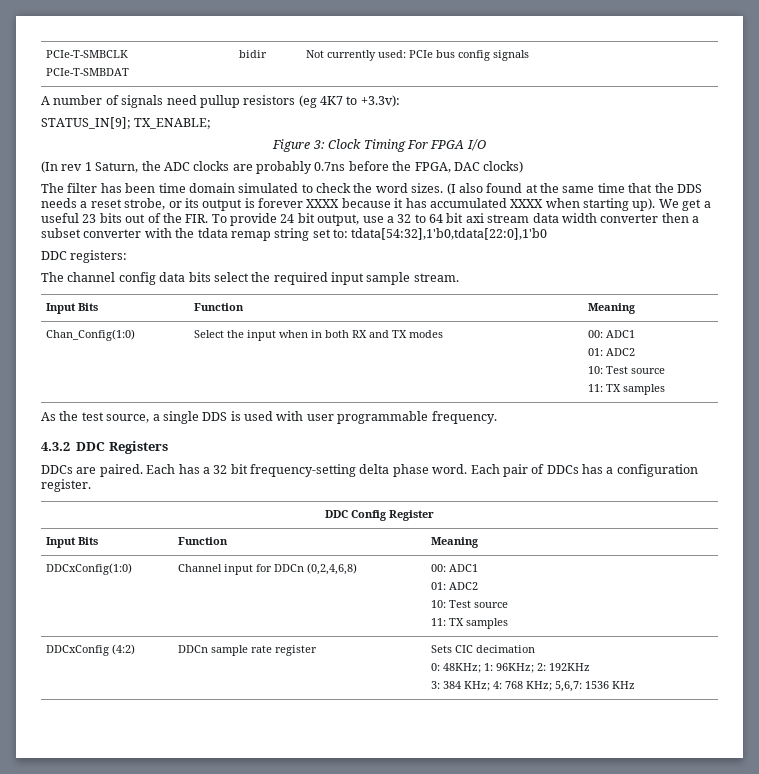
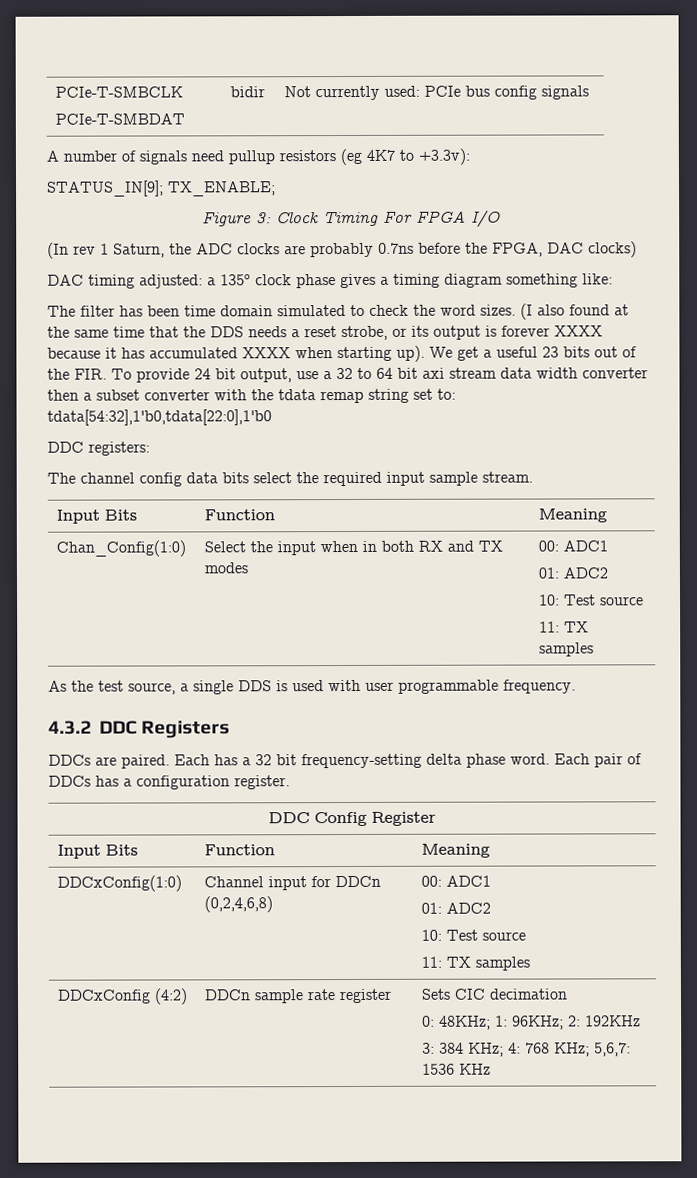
(524, 167) none -> [47,273,613,289] // DAC timing adjusted: a 135o clock phase gives a timing diagram something like:

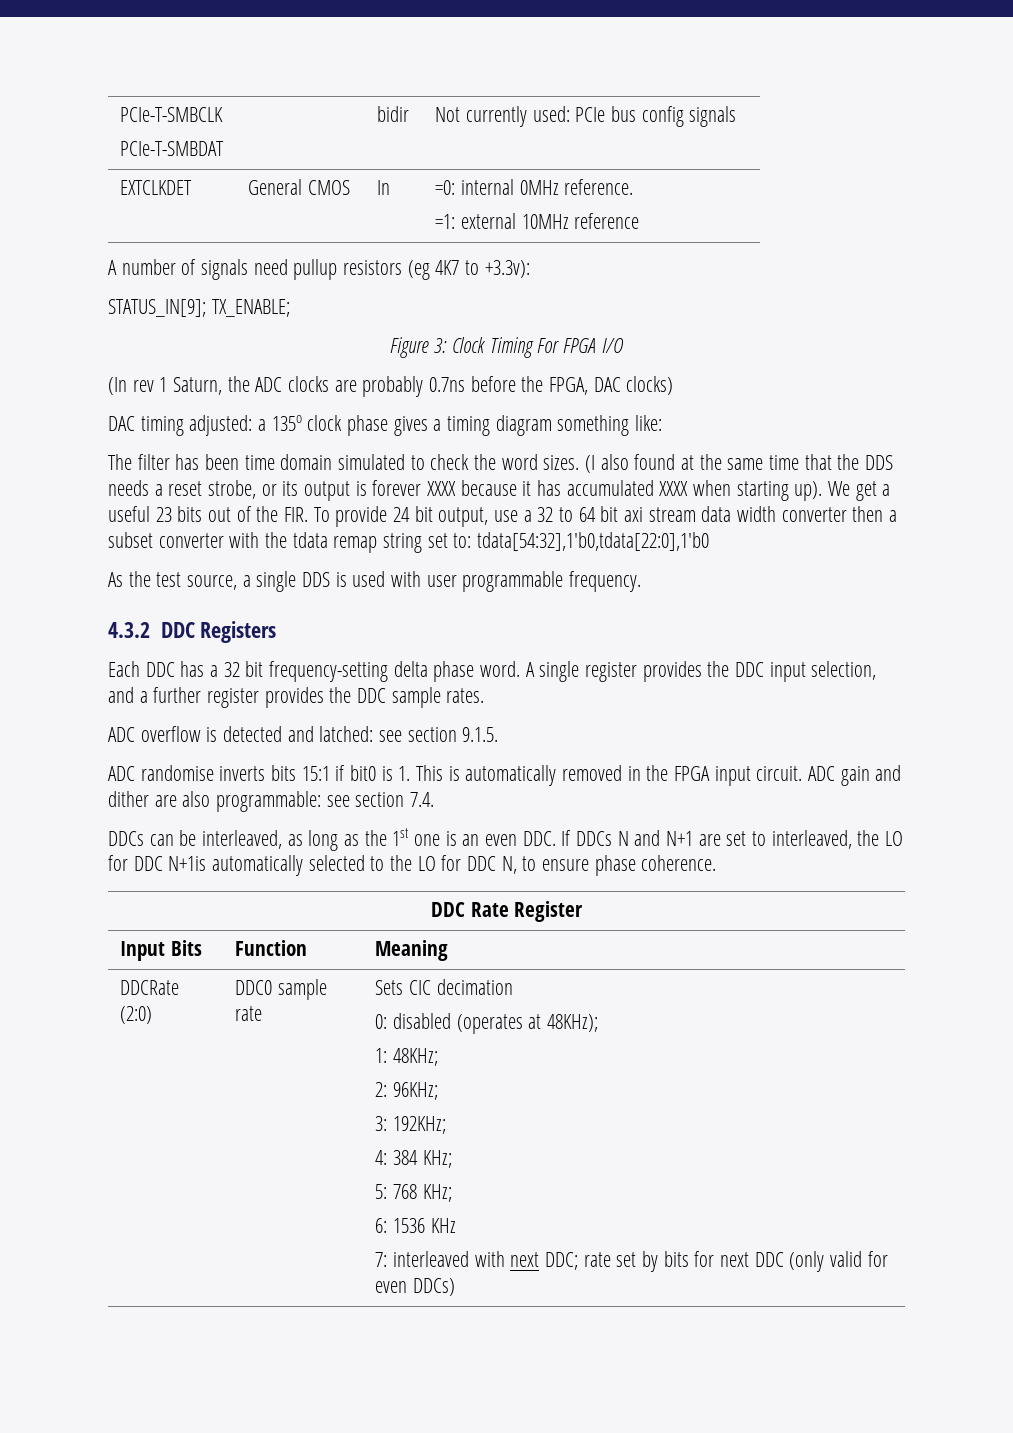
(590, 92) none -> [120,180,193,195] [248,179,350,195] [377,180,391,195] [435,179,634,195] [435,213,640,229] // EXTCLKDET | General CMOS | In | =0: internal 0MHz reference. // =1: external 10MHz reference
[47,441,150,456] [47,471,533,487] [56,509,138,524] [204,509,276,521] [538,508,608,523] [56,540,187,557] [204,540,504,556] [204,562,249,574] [538,540,609,552] [538,567,609,579] [539,594,645,606] [539,621,590,633] [539,642,595,657] // DDC registers: // The channel config data bits select the required input sample stream. // Input Bits | Function | Meaning // Chan_Config(1:0) | Select the input when in both RX and TX modes | 00: ADC1 // 01: ADC2 // 10: Test source // 11: TX samples -> (710, 541) none
[48,754,210,769] DDCs are paired. Each -> [108,661,175,677] Each DDC
[554,753,642,768] [48,775,290,790] [268,811,367,827] Each pair of DDCs has a configuration register. // DDC Config -> [525,661,877,682] [108,687,485,708] [108,726,499,742] [108,765,902,786] [108,791,435,812] [108,828,904,851] [108,855,717,876] [430,902,509,917] A single register provides the DDC input selection, and a further register provides the DDC sample rates. // ADC overflow is detected and latched: see section 9.1.5. // ADC randomise inverts bits 15:1 if bit0 is 1. This is automatically removed in the FPGA input circuit. ADC gain and dither are also programmable: see section 7.4. // DDCs can be interleaved, as long as the 1st one is an even DDC. If DDCs N and N+1 are set to interleaved, the LO for DDC N+1is automatically selected to the LO for DDC N, to ensure phase coherence. // DDC Rate
[57,875,183,892] [204,875,382,891] [204,896,274,913] [421,875,492,887] [421,902,492,914] [421,929,527,941] [421,956,531,971] [57,988,189,1005] [204,989,252,1001] DDCxConfig(1:0) | Channel input for DDCn (0,2,4,6,8) | 00: ADC1 // 01: ADC2 // 10: Test source // 11: TX samples // DDCxConfig (4:2) | DDCn -> [120,980,180,995] [120,1006,153,1024] [235,980,273,995] DDCRate (2:0) | DDC0
[339,988,393,1004] register -> (263, 1013) none
(436, 1021) none -> [392,1013,598,1034] [375,1048,388,1063] disabled (operates at 48KHz); // 1:
[495,1015,509,1027] 1: -> [375,1082,388,1097] // 2:
[568,1015,642,1027] [422,1042,436,1054] 2: 192KHz // 3: -> [375,1116,446,1134] [375,1150,388,1165] // 3: 192KHz; // 4:
[508,1042,522,1054] 4: -> [375,1184,388,1199] // 5:
[594,1042,632,1057] 5,6,7: -> [375,1218,388,1233] // 6:
(492, 1069) none -> [375,1251,888,1272] [375,1278,455,1296] // 7: interleaved with next DDC; rate set by bits for next DDC (only valid for even DDCs)

